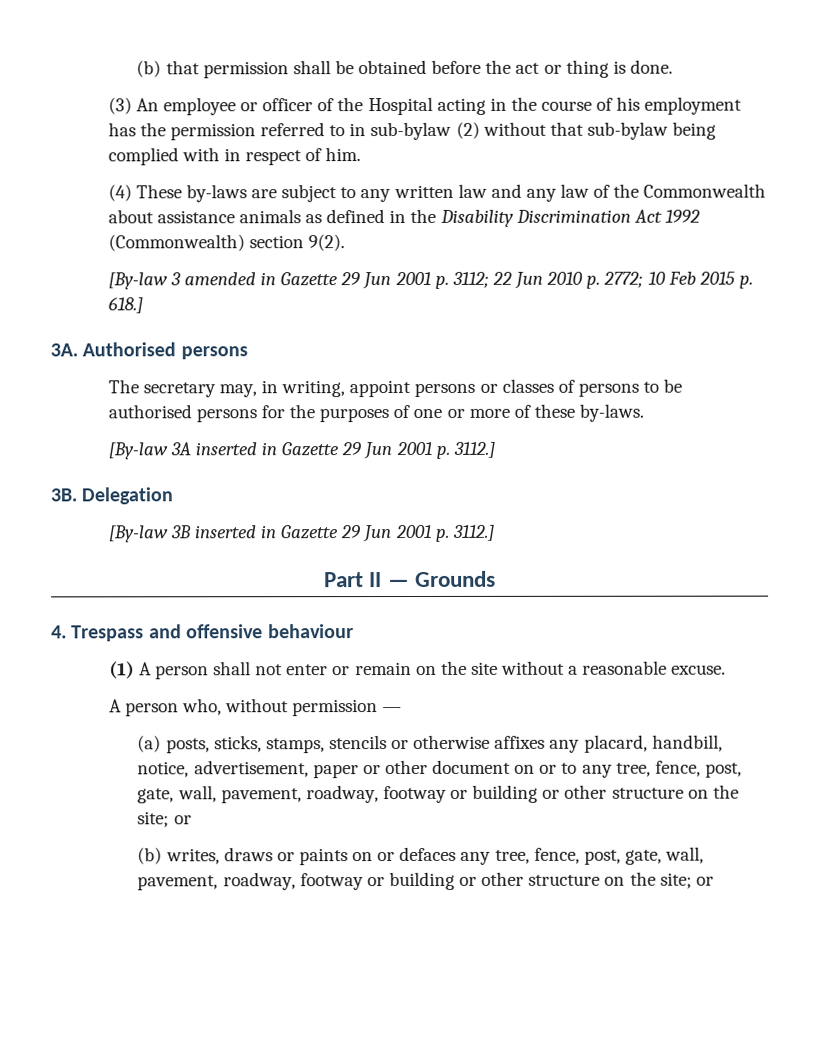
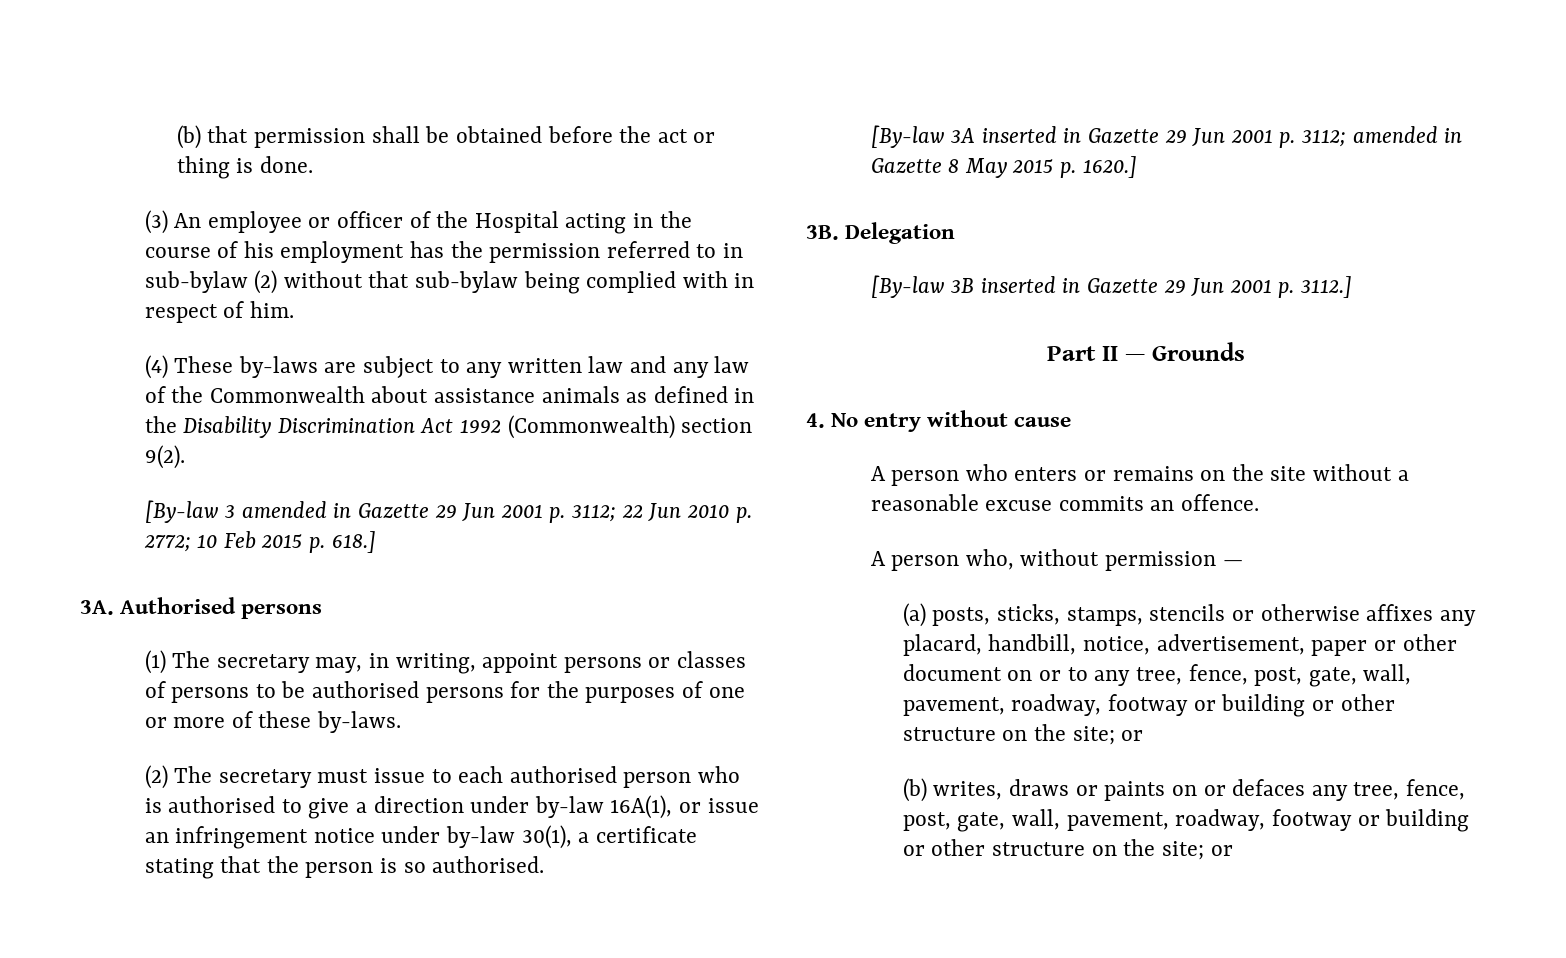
(248, 353) none -> [144,650,166,674] (1)
(645, 412) none -> [144,765,741,789] [144,795,759,819] [144,825,697,849] [144,856,545,879] // (2) The secretary must issue to each authorised person who is authorised to give a direction under by-law 16A(1), or issue an infringement notice under by-law 30(1), a certificate stating that the person is so authorised.
[452,441,495,458] 3112.] -> [1302,126,1463,147] [870,156,1137,178] 3112; amended in Gazette 8 May 2015 p. 1620.]
[71,624,354,642] [108,661,412,680] Trespass and offensive behaviour // (1) A person shall not enter or remain -> [831,410,1072,432] [870,464,1194,486] No entry without cause // A person who enters or remains
[671,664,727,675] excuse. -> [985,494,1260,511] excuse commits an offence.

